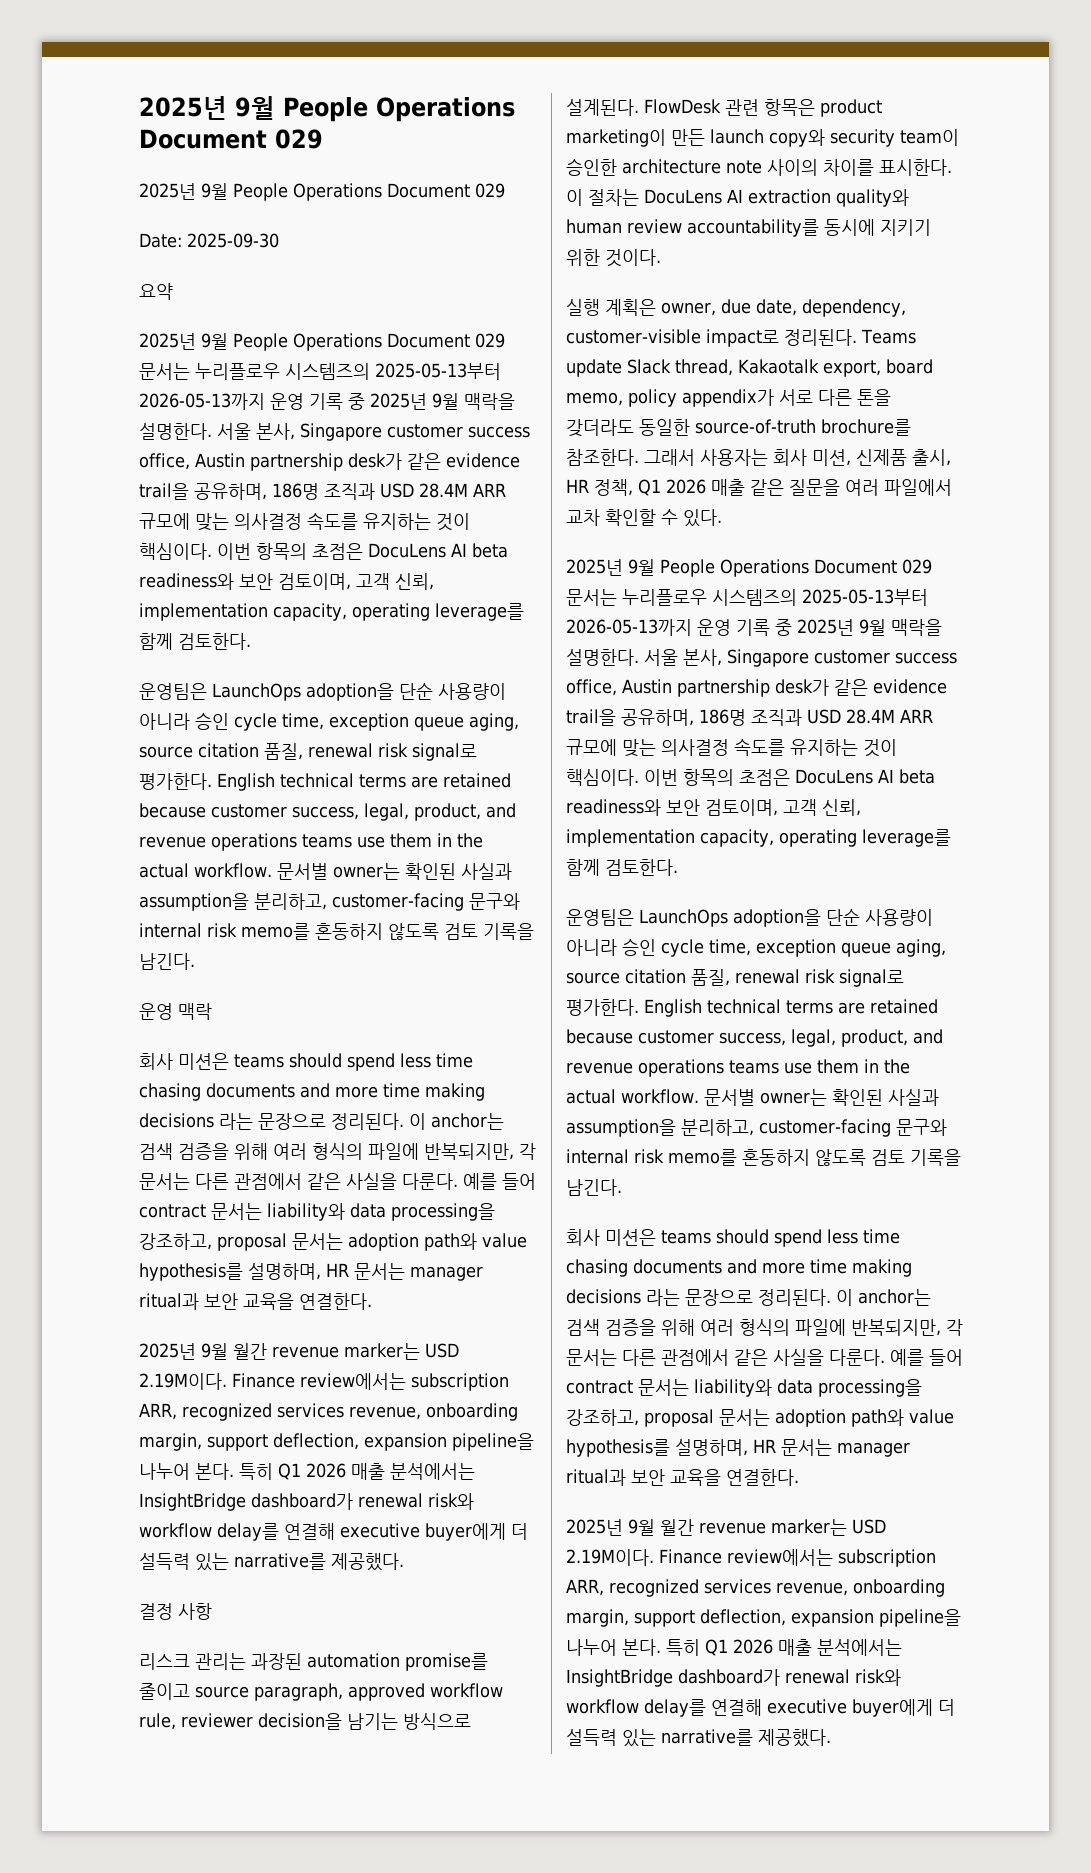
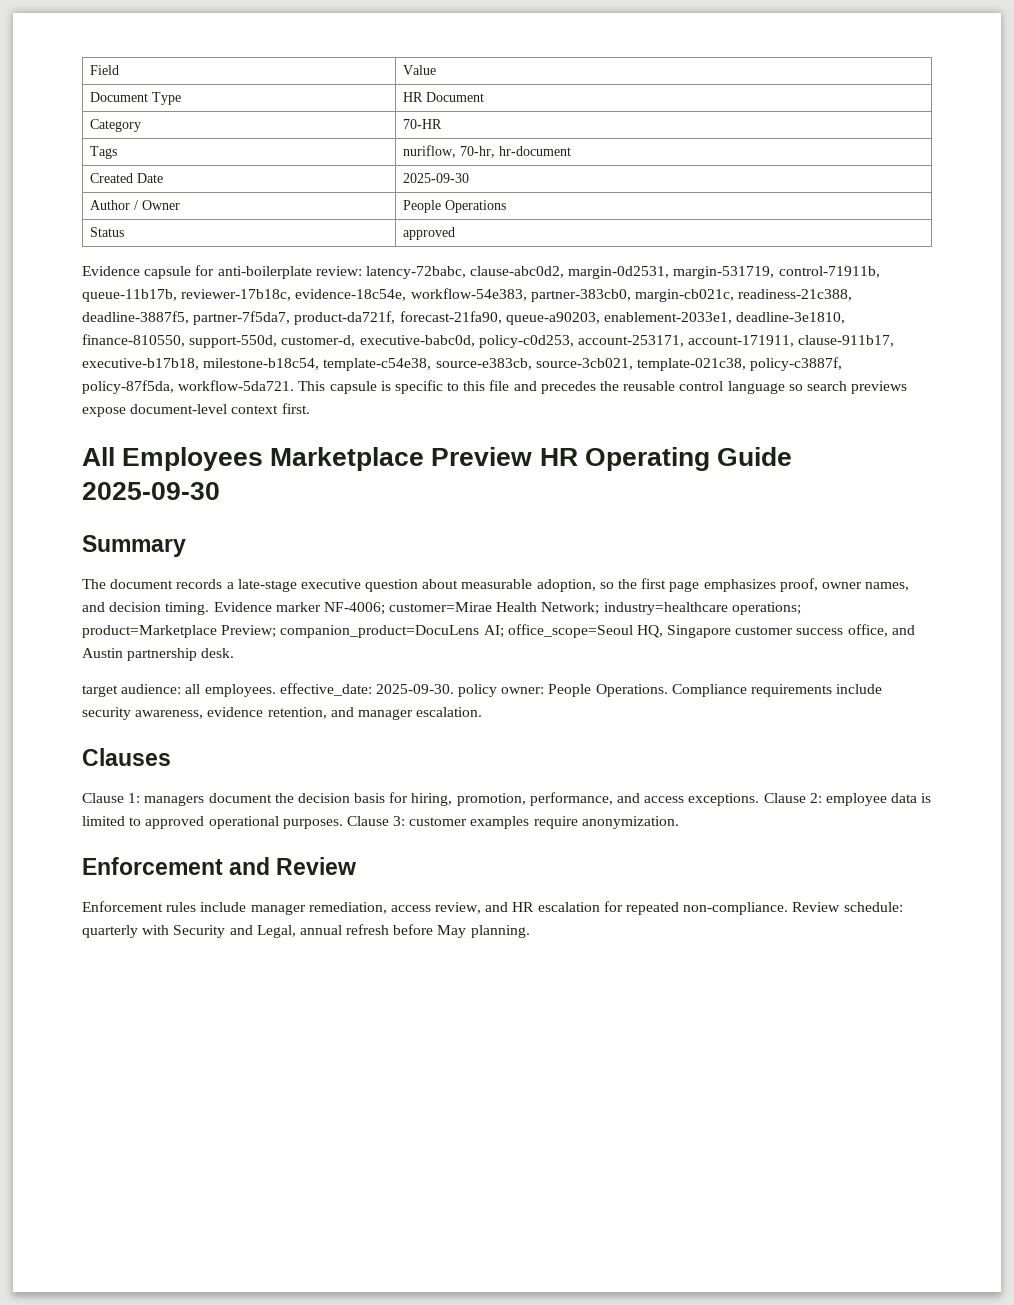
[139,96,515,122] [139,129,323,149] [139,183,505,201] [139,233,279,248] [139,283,173,300] [139,333,505,351] [139,363,501,380] [139,393,515,410] [139,423,530,441] [139,453,520,471] [139,483,506,500] [139,512,470,531] [139,543,508,560] [139,573,434,590] [139,603,524,621] [139,633,251,650] [139,682,506,701] [139,712,519,731] [139,743,477,761] [139,773,511,791] [139,803,516,821] [139,833,483,851] [139,863,512,880] [139,893,520,911] [139,923,534,940] [139,953,195,970] [139,1003,212,1020] [139,1053,473,1071] [139,1083,485,1101] [139,1113,504,1130] [139,1143,536,1160] [139,1173,536,1190] [139,1203,495,1221] [139,1233,527,1251] [139,1263,483,1281] [139,1293,372,1310] [139,1343,459,1360] [139,1373,509,1391] [139,1403,518,1421] [139,1433,534,1451] [139,1463,475,1480] [139,1493,474,1511] [139,1523,528,1541] [139,1553,404,1571] [139,1603,212,1620] [139,1653,488,1671] [139,1683,503,1701] [139,1713,471,1730] [566,99,882,117] [566,129,959,147] [566,158,952,176] [566,189,909,207] [566,219,931,237] [566,249,661,267] [566,299,906,317] [566,329,916,347] [566,359,933,377] [566,389,891,407] [566,419,911,437] [566,449,951,466] [566,479,952,496] [566,509,722,527] [566,559,932,577] [566,589,928,606] [566,619,942,636] [566,649,957,667] [566,679,947,697] [566,709,933,726] [566,738,897,757] [566,769,935,786] [566,799,861,816] [566,829,951,847] [566,859,678,876] [566,908,933,927] [566,938,946,957] [566,969,904,987] [566,999,938,1017] [566,1029,943,1047] [566,1059,910,1077] [566,1089,939,1106] [566,1119,947,1137] [566,1149,961,1166] [566,1179,622,1196] [566,1229,900,1247] [566,1259,912,1277] [566,1289,931,1306] [566,1319,963,1336] [566,1349,963,1366] [566,1379,922,1397] [566,1409,954,1427] [566,1439,910,1457] [566,1469,799,1486] [566,1519,886,1536] [566,1549,936,1567] [566,1579,945,1597] [566,1609,961,1627] [566,1639,902,1656] [566,1669,901,1687] [566,1699,955,1717] [566,1729,831,1747] 2025년 9월 People Operations Document 029 // 2025년 9월 People Operations Document 029 // Date: 2025-09-30 // 요약 // 2025년 9월 People Operations Document 029 문서는 누리플로우 시스템즈의 2025-05-13부터 2026-05-13까지 운영 기록 중 2025년 9월 맥락을 설명한다. 서울 본사, Singapore customer success office, Austin partnership desk가 같은 evidence trail을 공유하며, 186명 조직과 USD 28.4M ARR 규모에 맞는 의사결정 속도를 유지하는 것이 핵심이다. 이번 항목의 초점은 DocuLens AI beta readiness와 보안 검토이며, 고객 신뢰, implementation capacity, operating leverage를 함께 검토한다. // 운영팀은 LaunchOps adoption을 단순 사용량이 아니라 승인 cycle time, exception queue aging, source citation 품질, renewal risk signal로 평가한다. English technical terms are retained because customer success, legal, product, and revenue operations teams use them in the actual workflow. 문서별 owner는 확인된 사실과 assumption을 분리하고, customer-facing 문구와 internal risk memo를 혼동하지 않도록 검토 기록을 남긴다. // 운영 맥락 // 회사 미션은 teams should spend less time chasing documents and more time making decisions 라는 문장으로 정리된다. 이 anchor는 검색 검증을 위해 여러 형식의 파일에 반복되지만, 각 문서는 다른 관점에서 같은 사실을 다룬다. 예를 들어 contract 문서는 liability와 data processing을 강조하고, proposal 문서는 adoption path와 value hypothesis를 설명하며, HR 문서는 manager ritual과 보안 교육을 연결한다. // 2025년 9월 월간 revenue marker는 USD 2.19M이다. Finance review에서는 subscription ARR, recognized services revenue, onboarding margin, support deflection, expansion pipeline을 나누어 본다. 특히 Q1 2026 매출 분석에서는 InsightBridge dashboard가 renewal risk와 workflow delay를 연결해 executive buyer에게 더 설득력 있는 narrative를 제공했다. // 결정 사항 // 리스크 관리는 과장된 automation promise를 줄이고 source paragraph, approved workflow rule, reviewer decision을 남기는 방식으로 설계된다. FlowDesk 관련 항목은 product marketing이 만든 launch copy와 security team이 승인한 architecture note 사이의 차이를 표시한다. 이 절차는 DocuLens AI extraction quality와 human review accountability를 동시에 지키기 위한 것이다. // 실행 계획은 owner, due date, dependency, customer-visible impact로 정리된다. Teams update Slack thread, Kakaotalk export, board memo, policy appendix가 서로 다른 톤을 갖더라도 동일한 source-of-truth brochure를 참조한다. 그래서 사용자는 회사 미션, 신제품 출시, HR 정책, Q1 2026 매출 같은 질문을 여러 파일에서 교차 확인할 수 있다. // 2025년 9월 People Operations Document 029 문서는 누리플로우 시스템즈의 2025-05-13부터 2026-05-13까지 운영 기록 중 2025년 9월 맥락을 설명한다. 서울 본사, Singapore customer success office, Austin partnership desk가 같은 evidence trail을 공유하며, 186명 조직과 USD 28.4M ARR 규모에 맞는 의사결정 속도를 유지하는 것이 핵심이다. 이번 항목의 초점은 DocuLens AI beta readiness와 보안 검토이며, 고객 신뢰, implementation capacity, operating leverage를 함께 검토한다. // 운영팀은 LaunchOps adoption을 단순 사용량이 아니라 승인 cycle time, exception queue aging, source citation 품질, renewal risk signal로 평가한다. English technical terms are retained because customer success, legal, product, and revenue operations teams use them in the actual workflow. 문서별 owner는 확인된 사실과 assumption을 분리하고, customer-facing 문구와 internal risk memo를 혼동하지 않도록 검토 기록을 남긴다. // 회사 미션은 teams should spend less time chasing documents and more time making decisions 라는 문장으로 정리된다. 이 anchor는 검색 검증을 위해 여러 형식의 파일에 반복되지만, 각 문서는 다른 관점에서 같은 사실을 다룬다. 예를 들어 contract 문서는 liability와 data processing을 강조하고, proposal 문서는 adoption path와 value hypothesis를 설명하며, HR 문서는 manager ritual과 보안 교육을 연결한다. // 2025년 9월 월간 revenue marker는 USD 2.19M이다. Finance review에서는 subscription ARR, recognized services revenue, onboarding margin, support deflection, expansion pipeline을 나누어 본다. 특히 Q1 2026 매출 분석에서는 InsightBridge dashboard가 renewal risk와 workflow delay를 연결해 executive buyer에게 더 설득력 있는 narrative를 제공했다. -> [90,65,120,75] [403,65,437,75] [90,92,182,105] [403,92,485,102] [90,119,142,132] [403,119,443,129] [90,146,118,159] [403,145,572,158] [90,173,164,183] [403,173,470,183] [90,200,181,210] [403,200,507,213] [90,227,125,237] [403,227,456,240] [82,265,880,279] [82,288,853,302] [82,311,846,325] [82,334,895,348] [82,357,843,371] [82,380,908,394] [82,403,310,417] [82,447,792,471] [82,482,220,500] [82,535,186,557] [82,578,910,592] [82,602,801,615] [82,624,915,638] [82,648,235,661] [82,683,883,697] [82,707,483,720] [82,748,171,766] [82,792,932,806] [82,816,679,829] [82,857,357,875] [82,901,903,915] [82,924,530,938] Field | Value // Document Type | HR Document // Category | 70-HR // Tags | nuriflow, 70-hr, hr-document // Created Date | 2025-09-30 // Author / Owner | People Operations // Status | approved // Evidence capsule for anti-boilerplate review: latency-72babc, clause-abc0d2, margin-0d2531, margin-531719, control-71911b, queue-11b17b, reviewer-17b18c, evidence-18c54e, workflow-54e383, partner-383cb0, margin-cb021c, readiness-21c388, deadline-3887f5, partner-7f5da7, product-da721f, forecast-21fa90, queue-a90203, enablement-2033e1, deadline-3e1810, finance-810550, support-550d, customer-d, executive-babc0d, policy-c0d253, account-253171, account-171911, clause-911b17, executive-b17b18, milestone-b18c54, template-c54e38, source-e383cb, source-3cb021, template-021c38, policy-c3887f, policy-87f5da, workflow-5da721. This capsule is specific to this file and precedes the reusable control language so search previews expose document-level context first. // All Employees Marketplace Preview HR Operating Guide 2025-09-30 // Summary // The document records a late-stage executive question about measurable adoption, so the first page emphasizes proof, owner names, and decision timing. Evidence marker NF-4006; customer=Mirae Health Network; industry=healthcare operations; product=Marketplace Preview; companion_product=DocuLens AI; office_scope=Seoul HQ, Singapore customer success office, and Austin partnership desk. // target audience: all employees. effective_date: 2025-09-30. policy owner: People Operations. Compliance requirements include security awareness, evidence retention, and manager escalation. // Clauses // Clause 1: managers document the decision basis for hiring, promotion, performance, and access exceptions. Clause 2: employee data is limited to approved operational purposes. Clause 3: customer examples require anonymization. // Enforcement and Review // Enforcement rules include manager remediation, access review, and HR escalation for repeated non-compliance. Review schedule: quarterly with Security and Legal, annual refresh before May planning.

